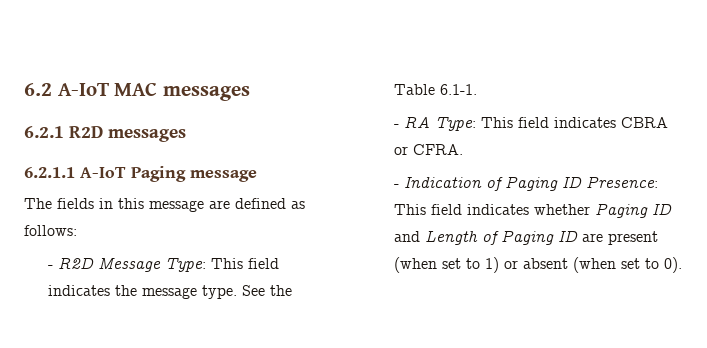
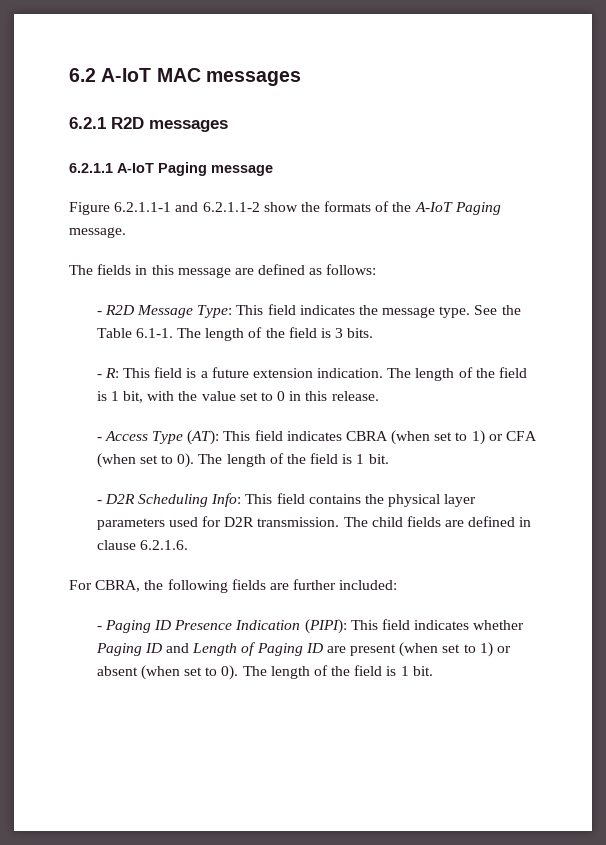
(257, 176) none -> [69,201,501,215] [69,227,126,238] // Figure 6.2.1.1-1 and 6.2.1.1-2 show the formats of the A-IoT Paging message.
[394,116,669,131] [394,144,464,155] [394,176,659,191] // - RA Type: This field indicates CBRA or CFRA. // - Indication of Paging ID Presence: -> [177,327,374,341] [96,367,528,381] [96,391,379,403] [96,430,538,445] [96,453,389,468] [96,493,477,507] [96,516,532,530] [96,540,188,550] [69,579,398,593] [96,619,347,634] The length of the field is 3 bits. // - R: This field is a future extension indication. The length of the field is 1 bit, with the value set to 0 in this release. // - Access Type (AT): This field indicates CBRA (when set to 1) or CFA (when set to 0). The length of the field is 1 bit. // - D2R Scheduling Info: This field contains the physical layer parameters used for D2R transmission. The child fields are defined in clause 6.2.1.6. // For CBRA, the following fields are further included: // - Paging ID Presence Indication (PIPI):
(683, 265) none -> [242,665,433,679] The length of the field is 1 bit.

